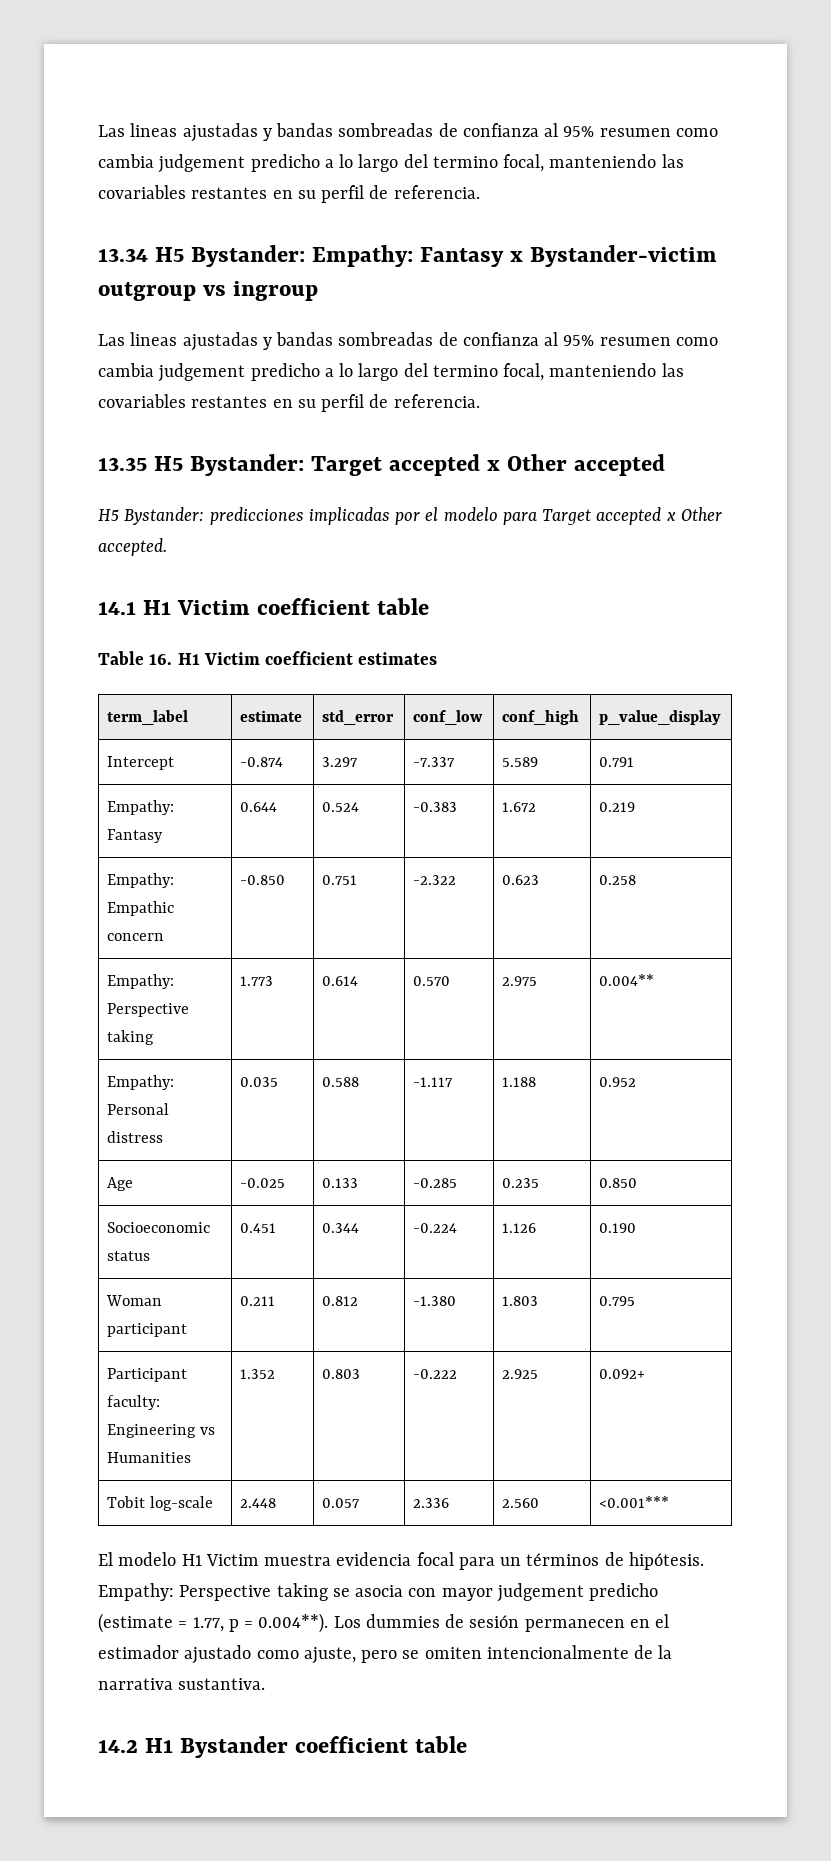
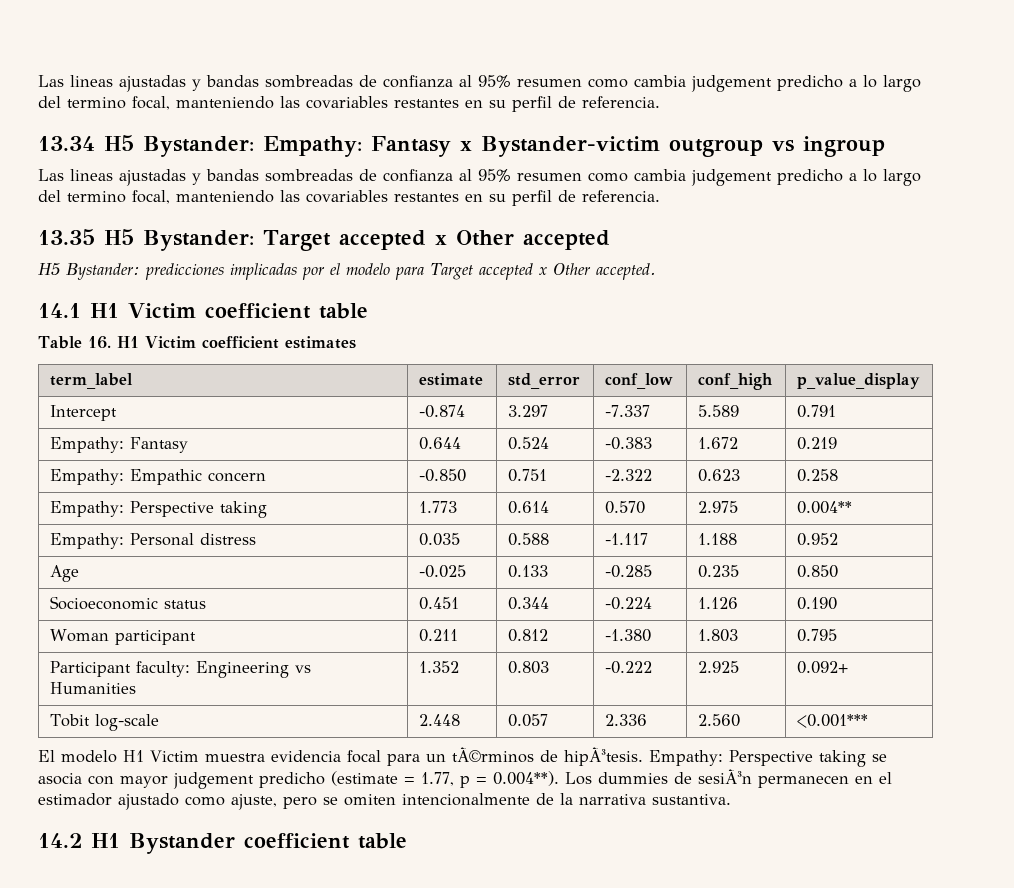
[526,1552,704,1570] términos de hipótesis. -> [451,747,643,766] tÃ©rminos de hipÃ³tesis.
[469,1615,520,1628] sesión -> [698,769,752,784] sesiÃ³n

